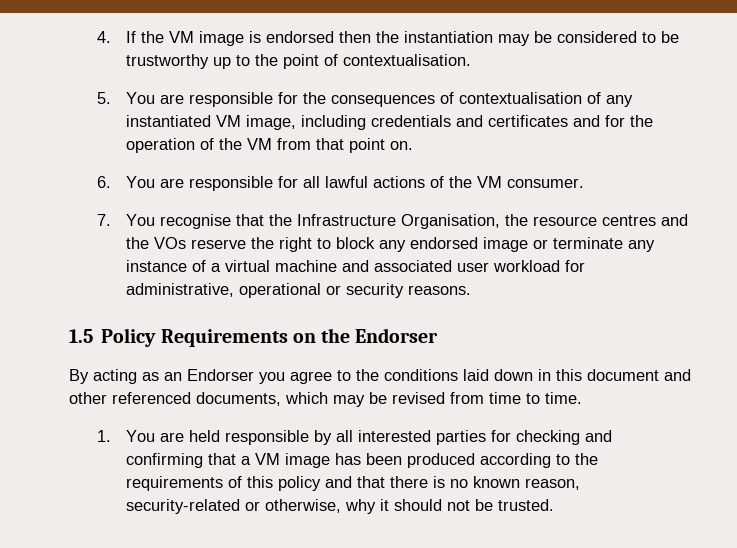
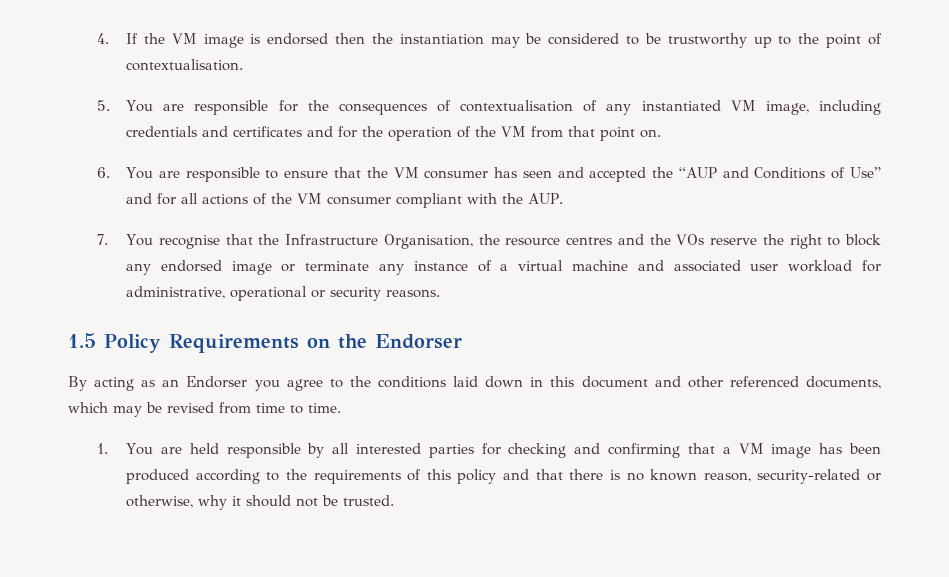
(273, 183) none -> [265,167,881,182] [126,193,153,204] to ensure that the VM consumer has seen and accepted the “AUP and Conditions of Use” and
[324,176,368,188] lawful -> (199, 198) none
[506,178,584,188] consumer. -> [327,193,564,208] consumer compliant with the AUP.

